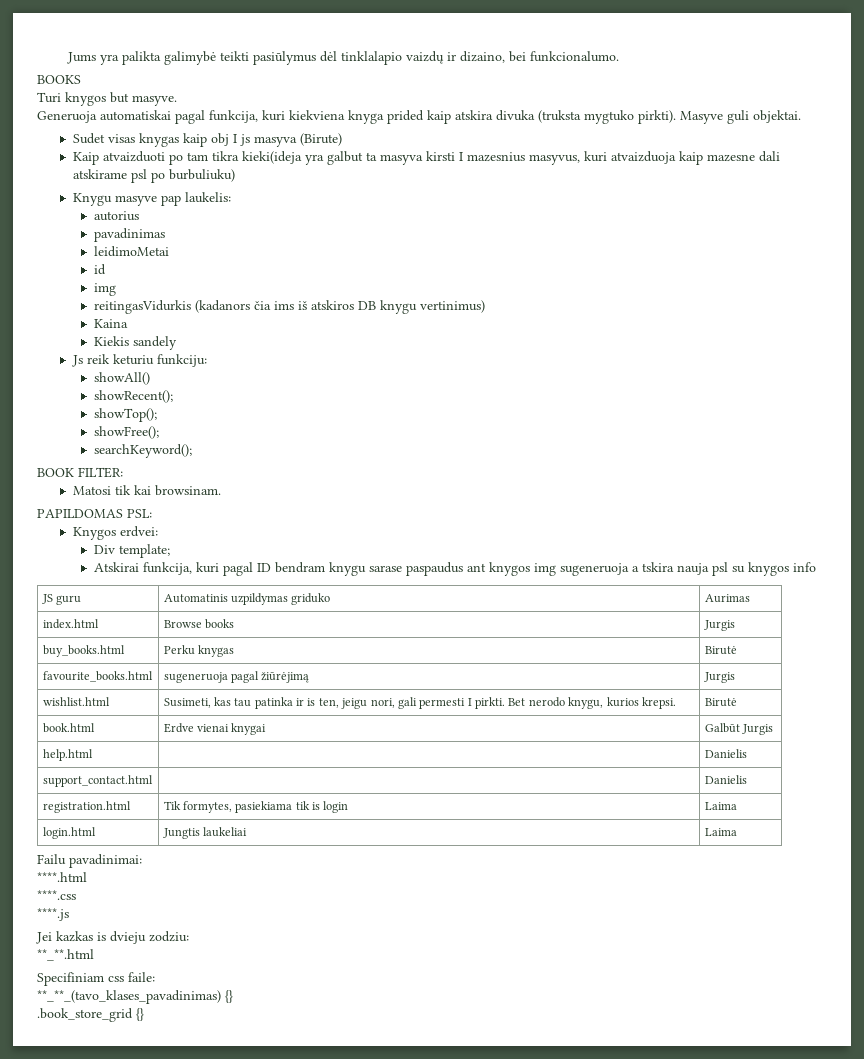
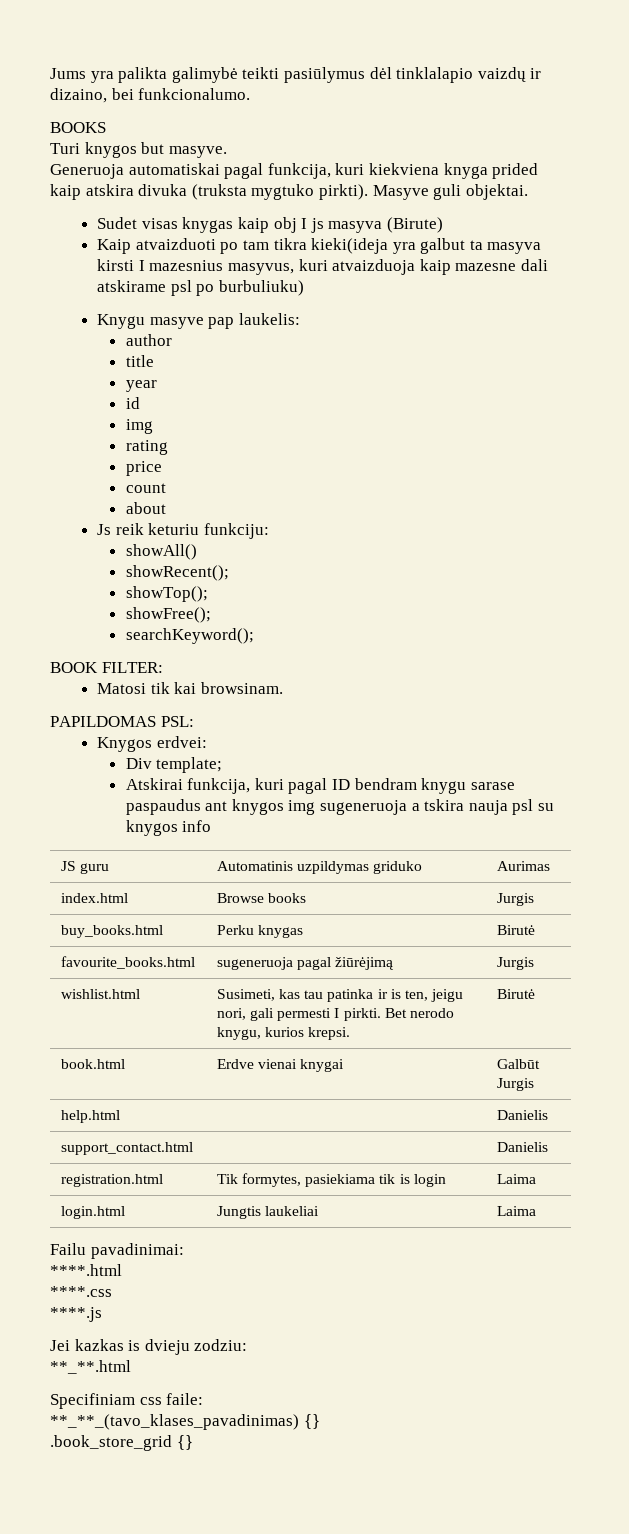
[93,211,139,221] [93,228,165,242] [93,246,169,257] autorius // pavadinimas // leidimoMetai -> [125,334,172,346] [125,355,154,367] [125,380,157,392] author // title // year
[93,300,485,314] [93,319,128,328] [93,336,177,350] reitingasVidurkis (kadanors čia ims iš atskiros DB knygu vertinimus) // Kaina // Kiekis sandely -> [125,440,168,455] [125,461,162,476] [125,483,166,493] [125,502,166,514] rating // price // count // about

